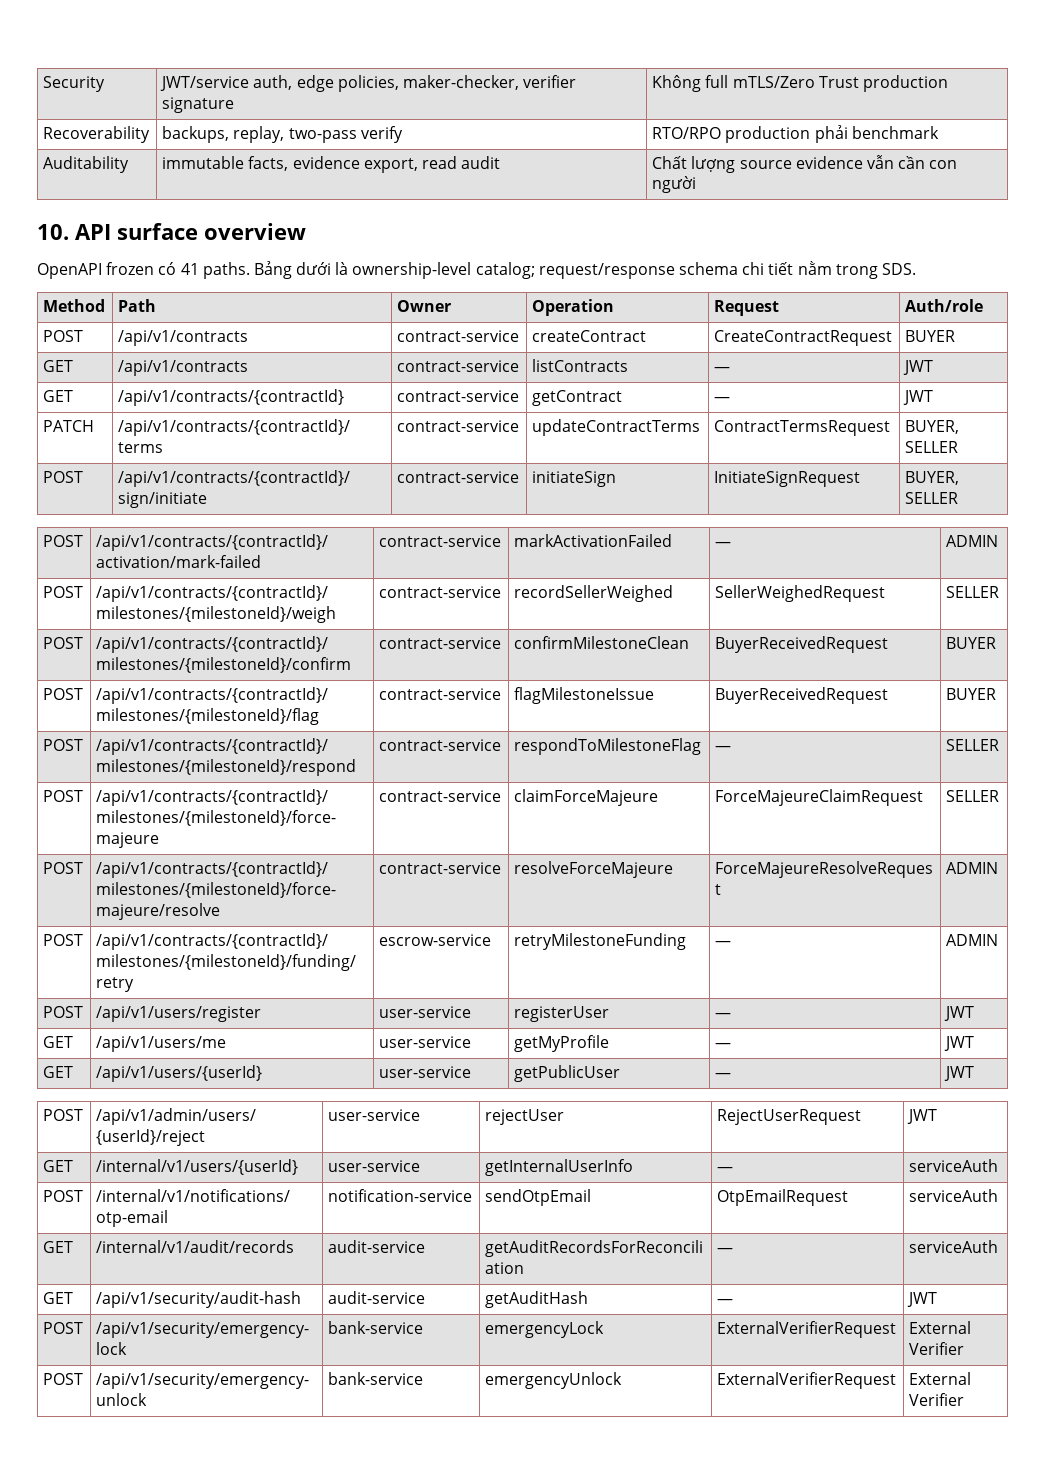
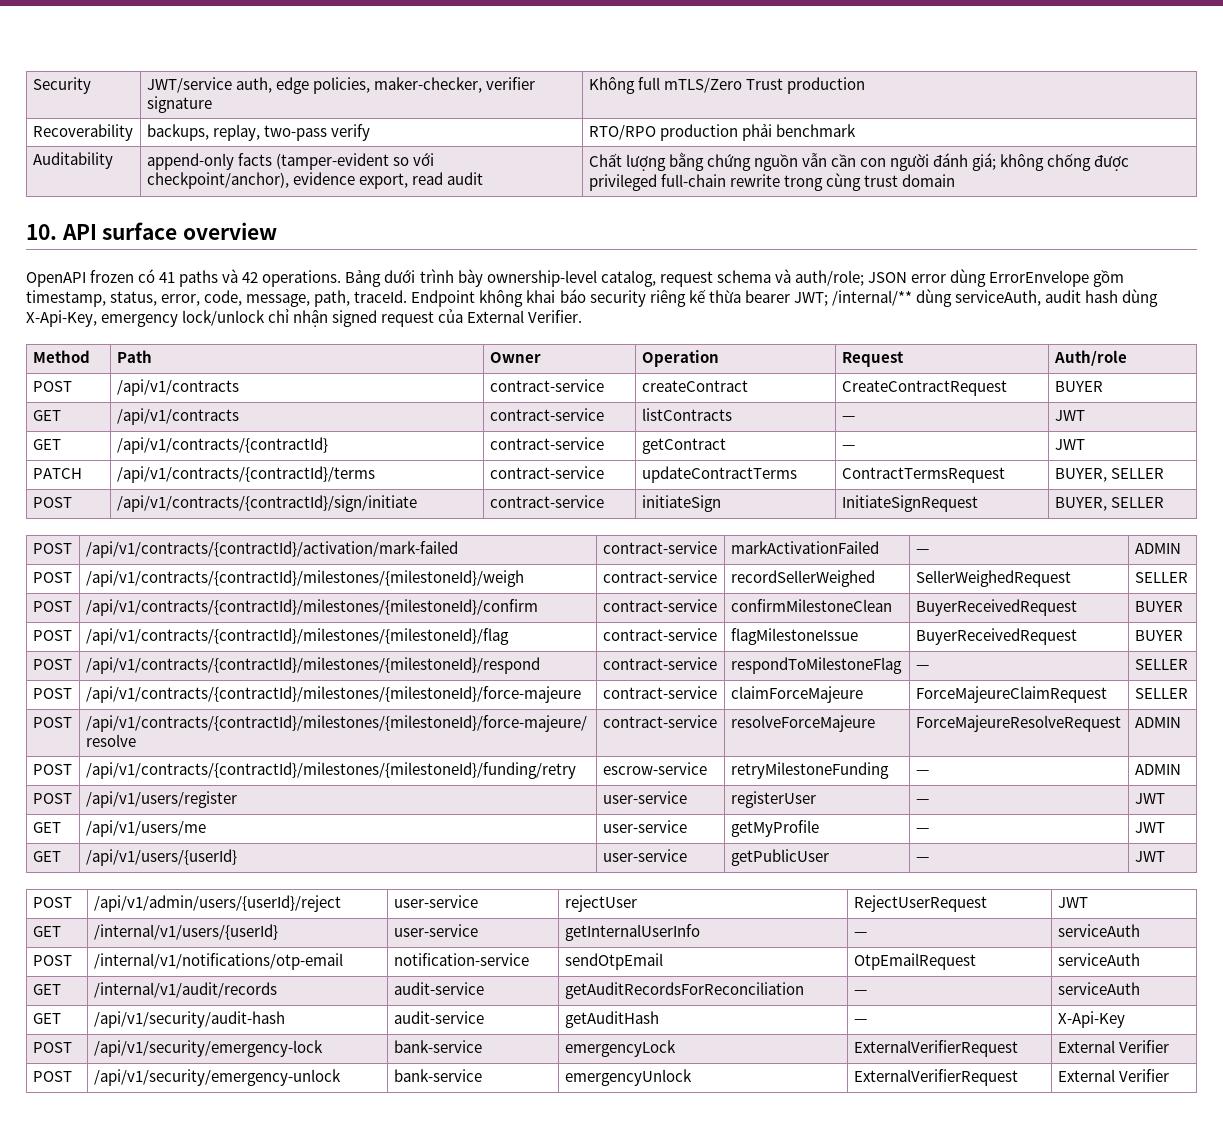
[162,156,289,171] immutable facts, -> [146,152,434,170] [146,172,289,189] append-only facts (tamper-evident so với checkpoint/anchor),
[739,156,863,169] source evidence -> [668,152,798,171] bằng chứng nguồn
(697, 184) none -> [933,153,1130,171] [588,173,956,191] đánh giá; không chống được privileged full-chain rewrite trong cùng trust domain
[202,261,916,279] paths. Bảng dưới là ownership-level catalog; request/response schema chi tiết nằm trong SDS. -> [179,269,1125,287] [26,289,1159,307] [26,309,583,327] paths và 42 operations. Bảng dưới trình bày ownership-level catalog, request schema và auth/role; JSON error dùng ErrorEnvelope gồm timestamp, status, error, code, message, path, traceId. Endpoint không khai báo security riêng kế thừa bearer JWT; /internal/** dùng serviceAuth, audit hash dùng X-Api-Key, emergency lock/unlock chỉ nhận signed request của External Verifier.
[907,1292,938,1307] JWT -> [1057,1011,1125,1028] X-Api-Key

